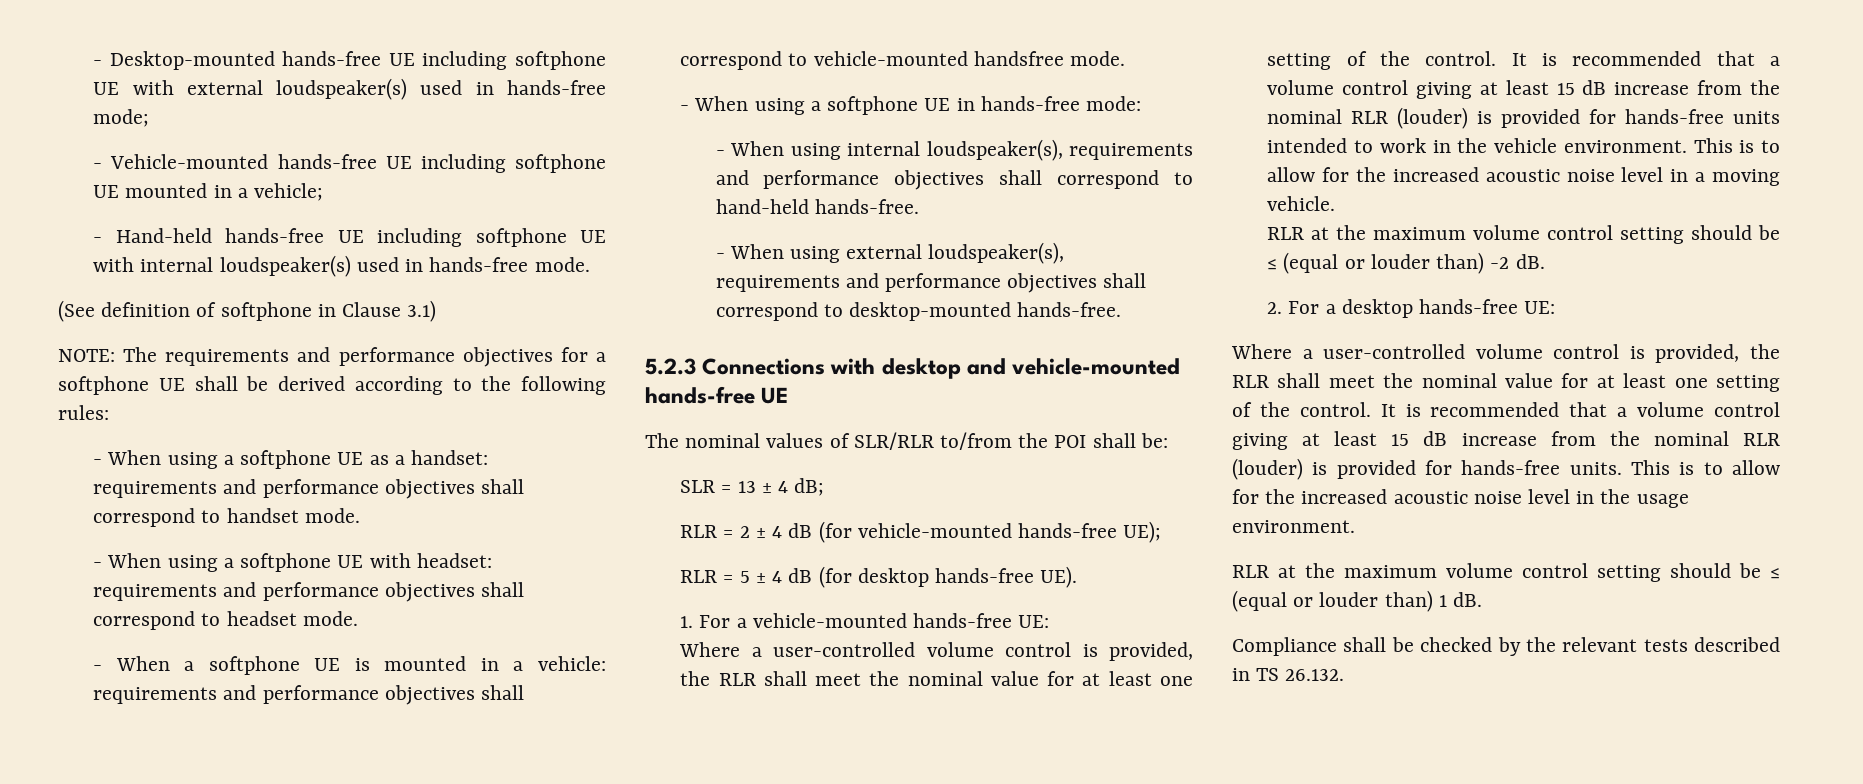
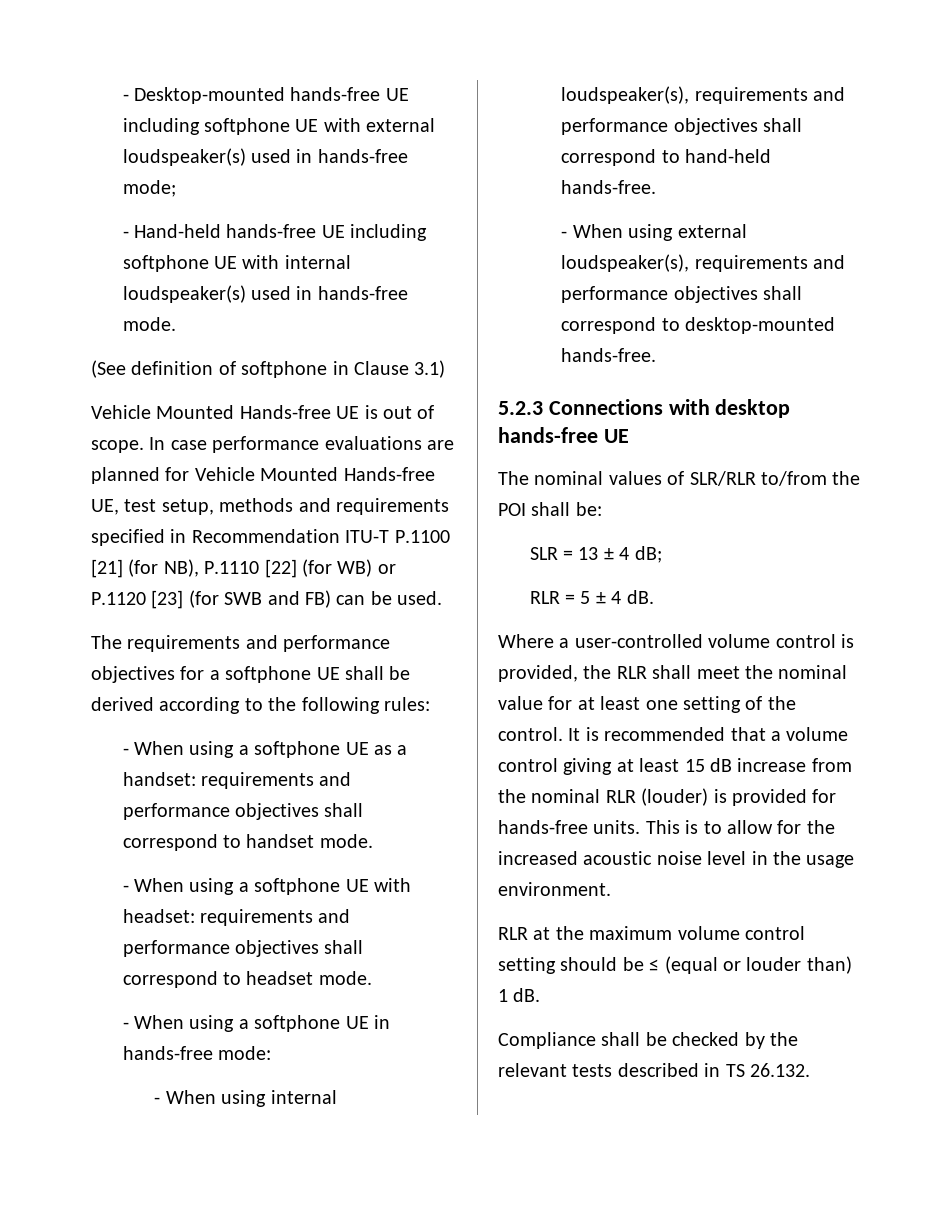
[93,154,606,173] [93,183,324,201] // - Vehicle-mounted hands-free UE including softphone UE mounted in a vehicle; -> (176, 188) none
[58,349,115,362] NOTE: -> [91,405,435,419] [91,436,454,453] [91,467,435,484] [91,498,449,515] [91,529,450,546] [91,559,396,578] [91,590,443,609] Vehicle Mounted Hands-free UE is out of scope. In case performance evaluations are planned for Vehicle Mounted Hands-free UE, test setup, methods and requirements specified in Recommendation ITU-T P.1100 [21] (for NB), P.1110 [22] (for WB) or P.1120 [23] (for SWB and FB) can be used. //
[93,656,606,675] [93,685,525,705] [680,51,1126,70] // - When a softphone UE is mounted in a vehicle: requirements and performance objectives shall correspond to vehicle-mounted handsfree mode. -> (372, 978) none
[966,358,1181,375] and vehicle-mounted -> (791, 408) none
[680,521,1162,543] // RLR = 2 ± 4 dB (for vehicle-mounted hands-free UE); -> (662, 554) none
[788,566,1078,588] [680,613,1050,628] [679,642,1193,661] [680,671,1193,686] [1267,51,1780,70] [1267,80,1780,99] [1267,107,1780,129] [1267,138,1780,153] [1267,167,1780,186] [1267,196,1336,211] [1267,225,1780,244] [1267,252,1545,274] [1267,299,1556,318] dB (for desktop hands-free UE). // 1. For a vehicle-mounted hands-free UE: // Where a user-controlled volume control is provided, the RLR shall meet the nominal value for at least one setting of the control. It is recommended that a volume control giving at least 15 dB increase from the nominal RLR (louder) is provided for hands-free units intended to work in the vehicle environment. This is to allow for the increased acoustic noise level in a moving vehicle. // RLR at the maximum volume control setting should be ≤ (equal or louder than) -2 dB. // 2. For a desktop hands-free UE: -> [626,590,654,604] dB.

